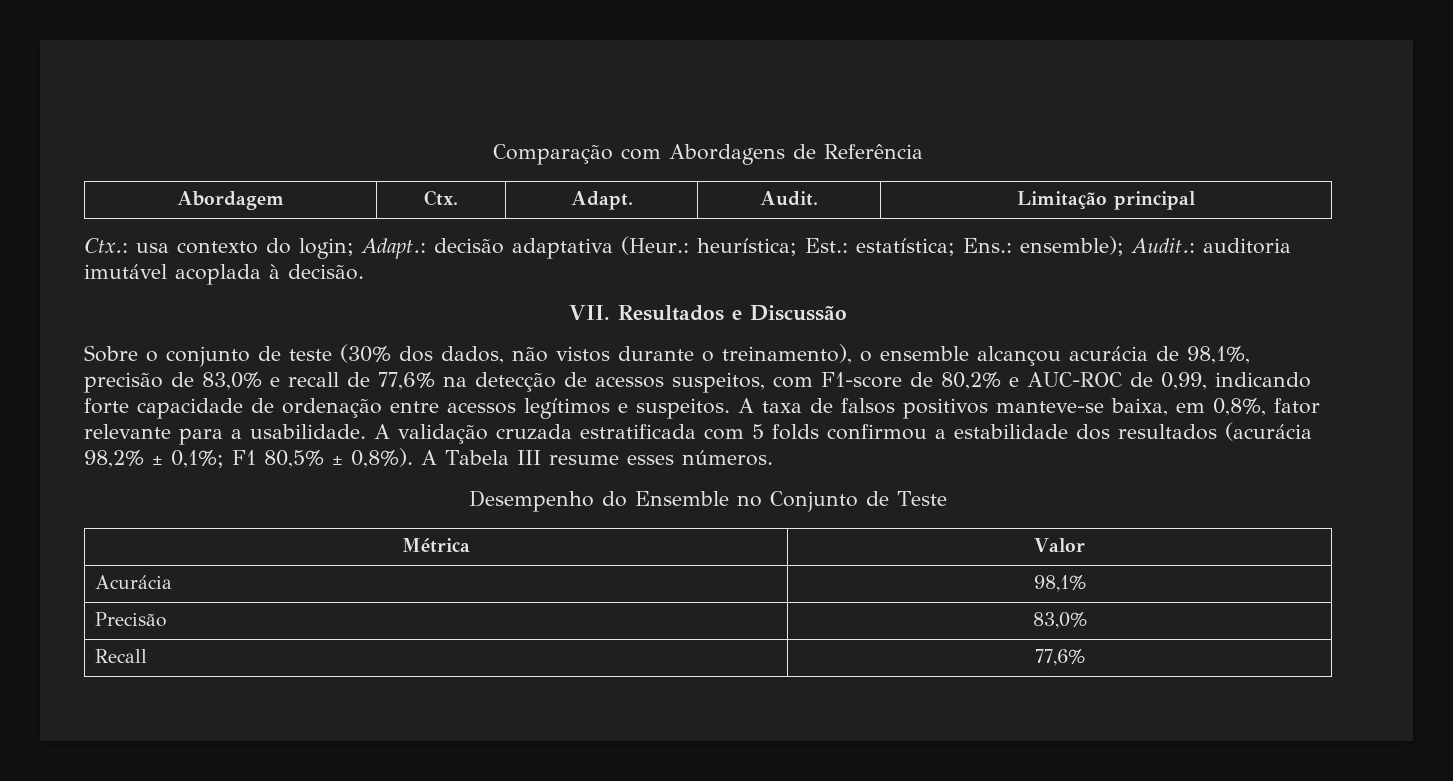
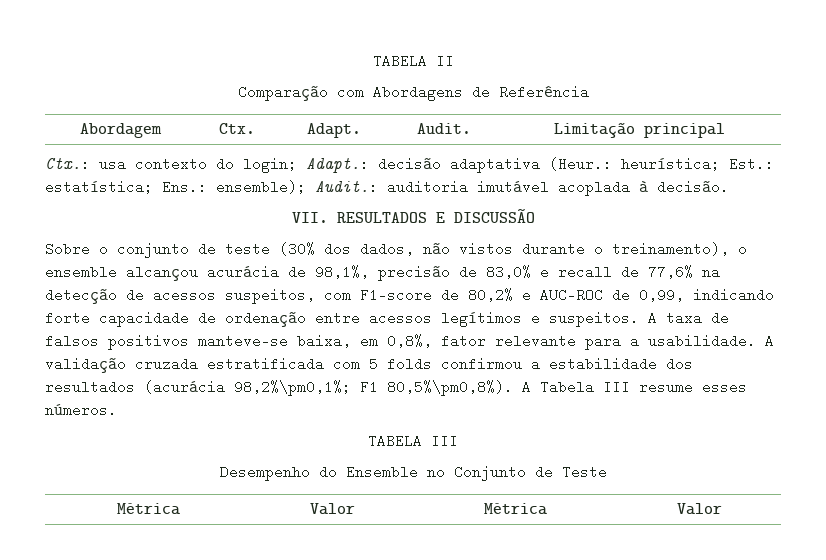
(493, 154) none -> [372,54,454,68] TABELA II //
[618,305,847,321] Resultados e Discussão -> [336,209,535,223] RESULTADOS E DISCUSSÃO
[84,448,413,468] 98,2% ± 0,1%; F1 80,5% ± 0,8%). -> [234,380,513,396] 98,2%\pm0,1%; F1 80,5%\pm0,8%).
(773, 458) none -> [368,434,458,448] // TABELA III
[95,575,173,589] [1033,575,1086,592] [95,612,167,627] [1032,612,1087,629] [95,649,148,663] [1034,649,1085,666] // Acurácia | 98,1% // Precisão | 83,0% // Recall | 77,6% -> [483,503,547,515] [677,503,722,515] | Métrica | Valor

